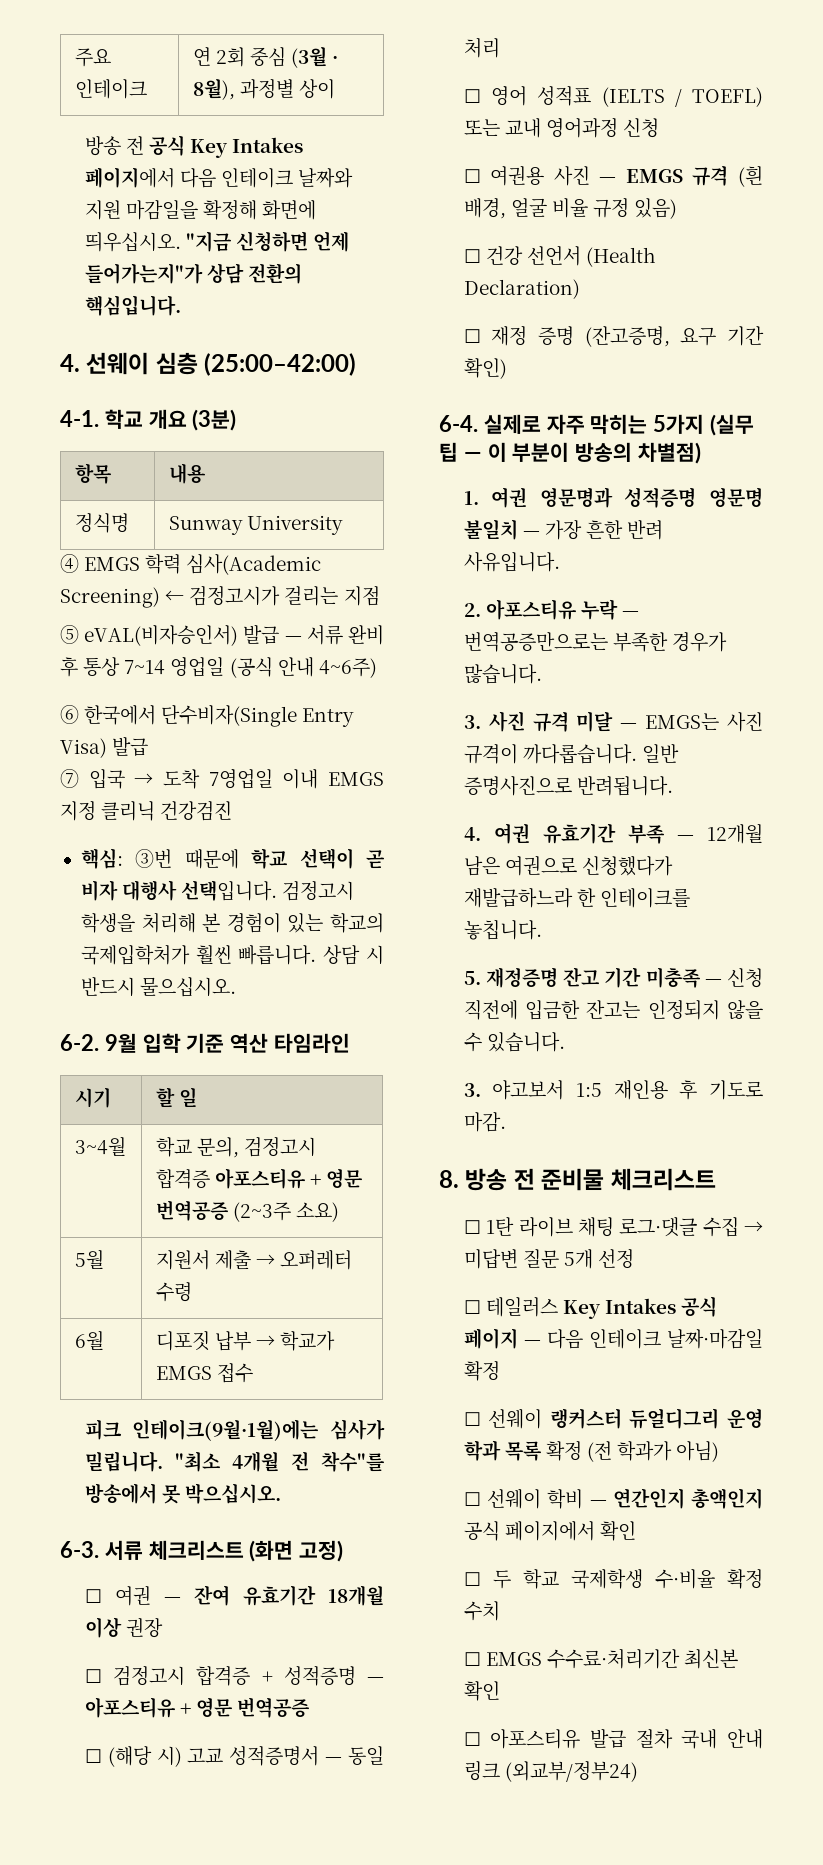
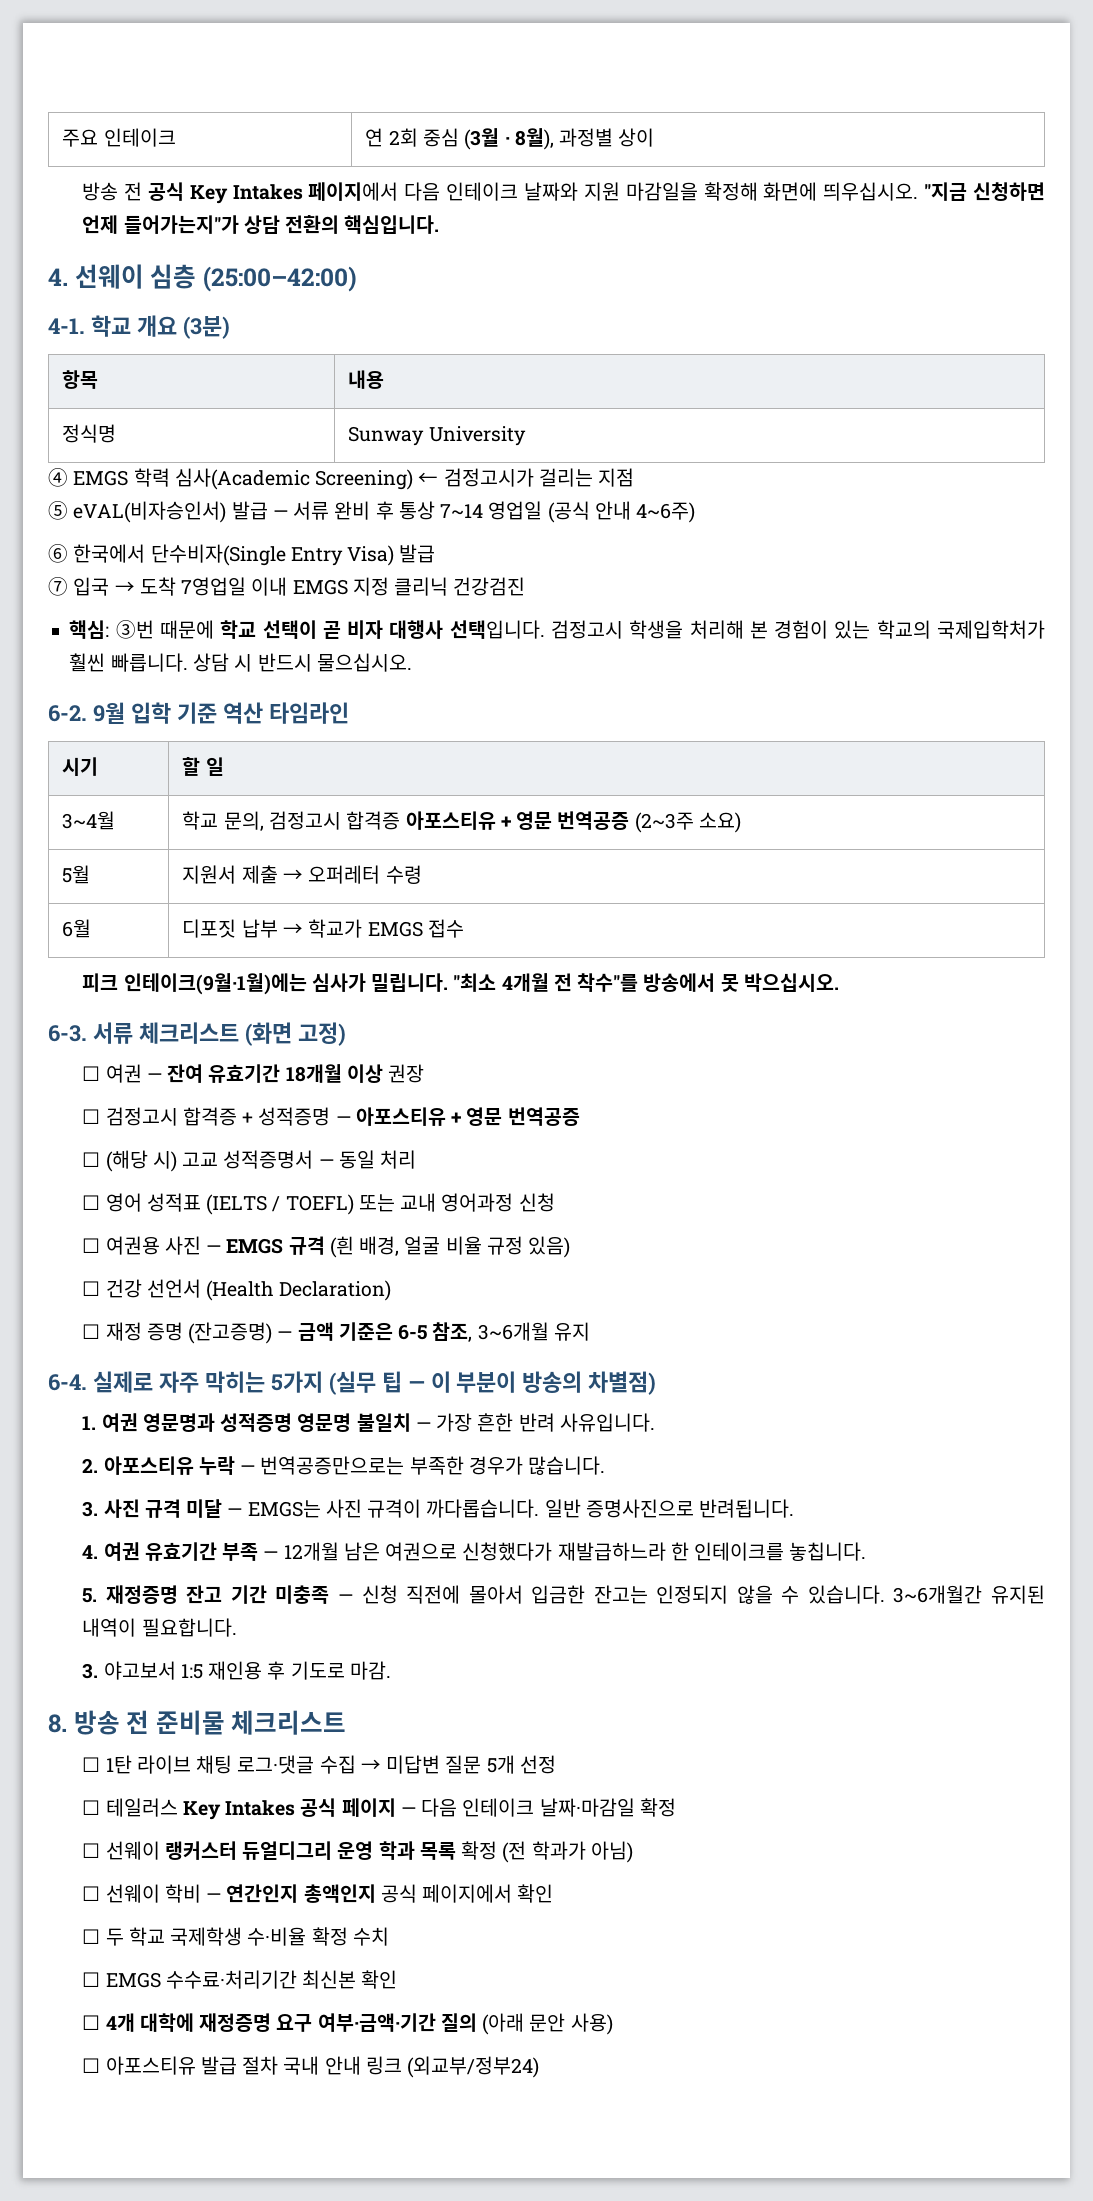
[584,326,764,347] [463,358,507,379] (잔고증명, 요구 기간 확인) -> [188,1322,590,1344] (잔고증명) — 금액 기준은 6-5 참조, 3~6개월 유지
(518, 1010) none -> [468,1585,523,1604] 몰아서
(565, 1042) none -> [893,1585,1045,1604] [82,1618,237,1637] 3~6개월간 유지된 내역이 필요합니다.
(500, 1691) none -> [82,2013,613,2035] // ☐ 4개 대학에 재정증명 요구 여부·금액·기간 질의 (아래 문안 사용)

